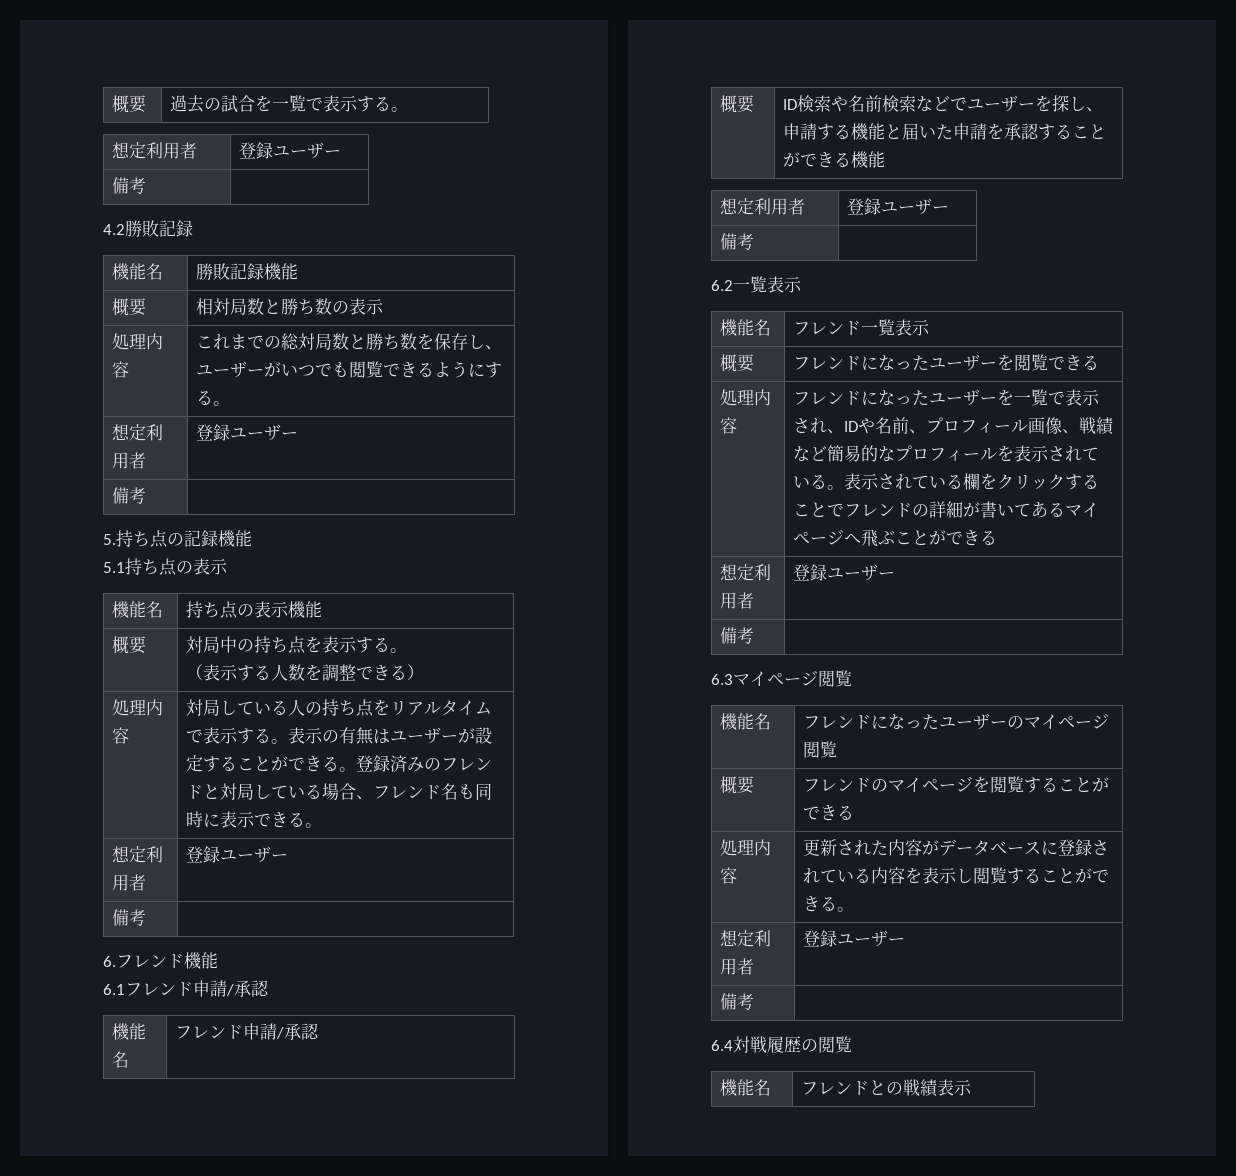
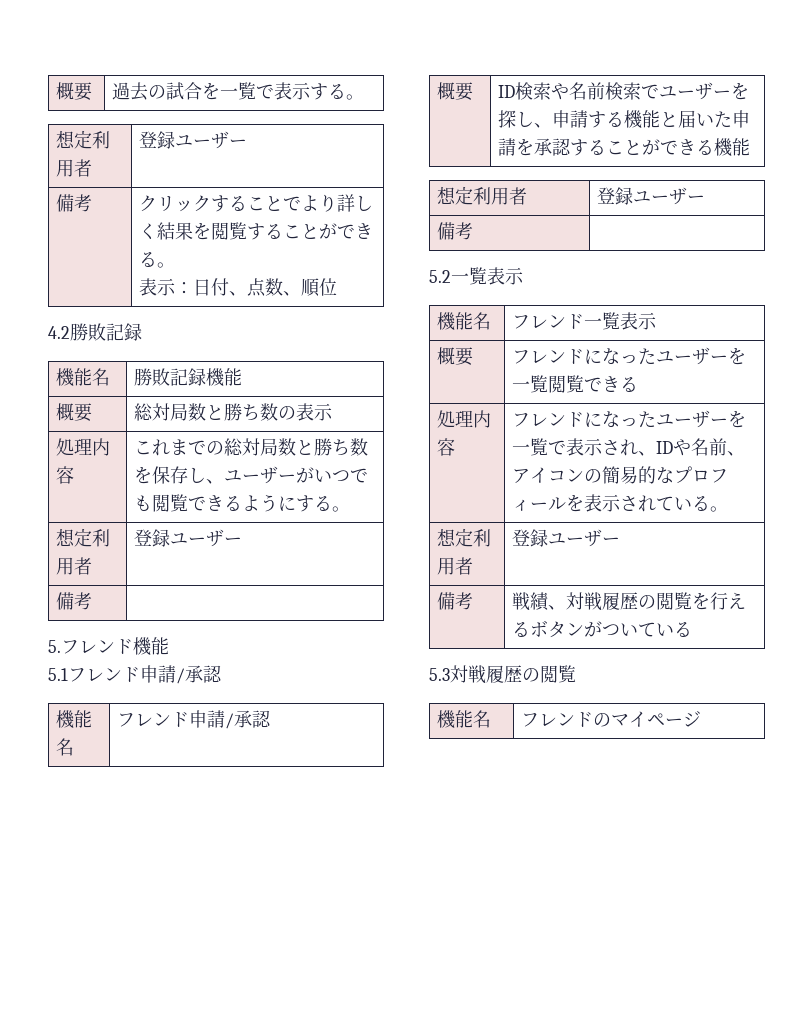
(146, 185) none -> [138,194,373,212] [138,222,373,240] [138,252,175,268] [138,278,337,297] クリックすることでより詳しく結果を閲覧することができる。 // 表示：日付、点数、順位
[195,298,213,315] 相 -> [133,403,153,421] 総
[116,530,252,548] [103,558,228,576] [111,601,163,618] [185,601,322,619] [111,636,146,654] [185,636,407,654] [185,664,424,681] [111,699,163,716] [111,727,129,744] [185,699,492,717] [185,727,492,745] [185,755,492,772] [185,783,492,800] [185,811,322,828] [111,846,163,863] [111,874,146,891] [185,846,288,863] [111,909,146,926] [103,956,116,967] 持ち点の記録機能 // 5.1持ち点の表示 // 機能名 | 持ち点の表示機能 // 概要 | 対局中の持ち点を表示する。 // （表示する人数を調整できる） // 処理内容 | 対局している人の持ち点をリアルタイムで表示する。表示の有無はユーザーが設定することができる。登録済みのフレンドと対局している場合、フレンド名も同時に表示できる。 // 想定利用者 | 登録ユーザー // 備考 | // 6. -> (61, 646) none
[103,984,125,995] 6.1 -> [48,668,68,681] 5.1
[915,96,950,111] など -> (641, 91) none
[711,280,733,291] 6.2 -> [429,270,451,283] 5.2
(1014, 362) none -> [511,375,548,393] 一覧
[925,417,1115,435] [792,446,827,461] プロフィール画像、戦績など -> [511,467,602,484] アイコンの
[843,473,1099,490] [792,501,1099,518] [792,529,997,547] [719,564,771,581] [719,592,754,609] [792,564,895,581] [719,627,754,644] [711,670,852,687] [719,713,771,730] [802,713,1109,730] [802,741,837,758] [719,776,754,794] [802,776,1109,793] [802,805,854,821] [719,839,771,856] [719,867,737,884] [802,839,1109,856] [802,867,1109,884] [802,896,854,912] [719,930,771,947] [719,958,754,975] [802,930,905,947] [719,993,754,1010] [711,1040,733,1051] 表示されている欄をクリックすることでフレンドの詳細が書いてあるマイページへ飛ぶことができる // 想定利用者 | 登録ユーザー // 備考 | // 6.3マイページ閲覧 // 機能名 | フレンドになったユーザーのマイページ閲覧 // 概要 | フレンドのマイページを閲覧することができる // 処理内容 | 更新された内容がデータベースに登録されている内容を表示し閲覧することができる。 // 想定利用者 | 登録ユーザー // 備考 | // 6.4 -> [436,528,491,547] [436,557,473,575] [511,529,620,547] [436,592,473,610] [511,592,746,611] [511,620,692,638] [429,668,450,681] // 想定利用者 | 登録ユーザー // 備考 | 戦績、対戦履歴の閲覧を行えるボタンがついている // 5.3
[868,1079,972,1097] との戦績表示 -> [592,711,701,728] のマイページ

